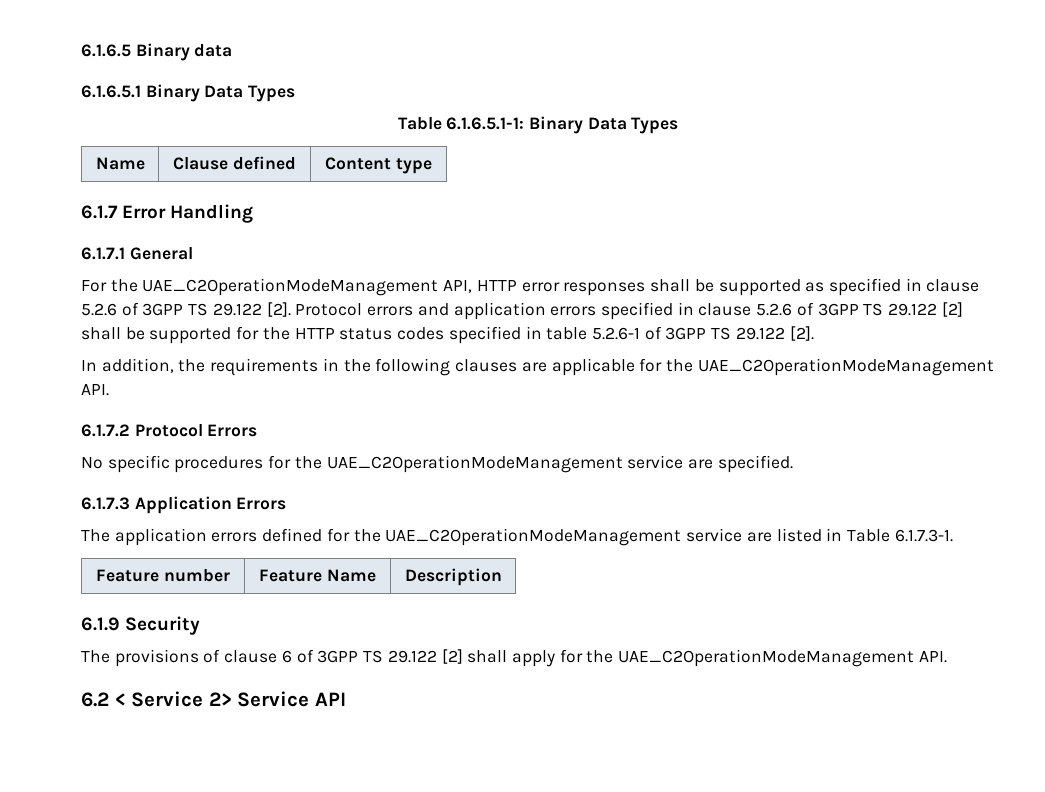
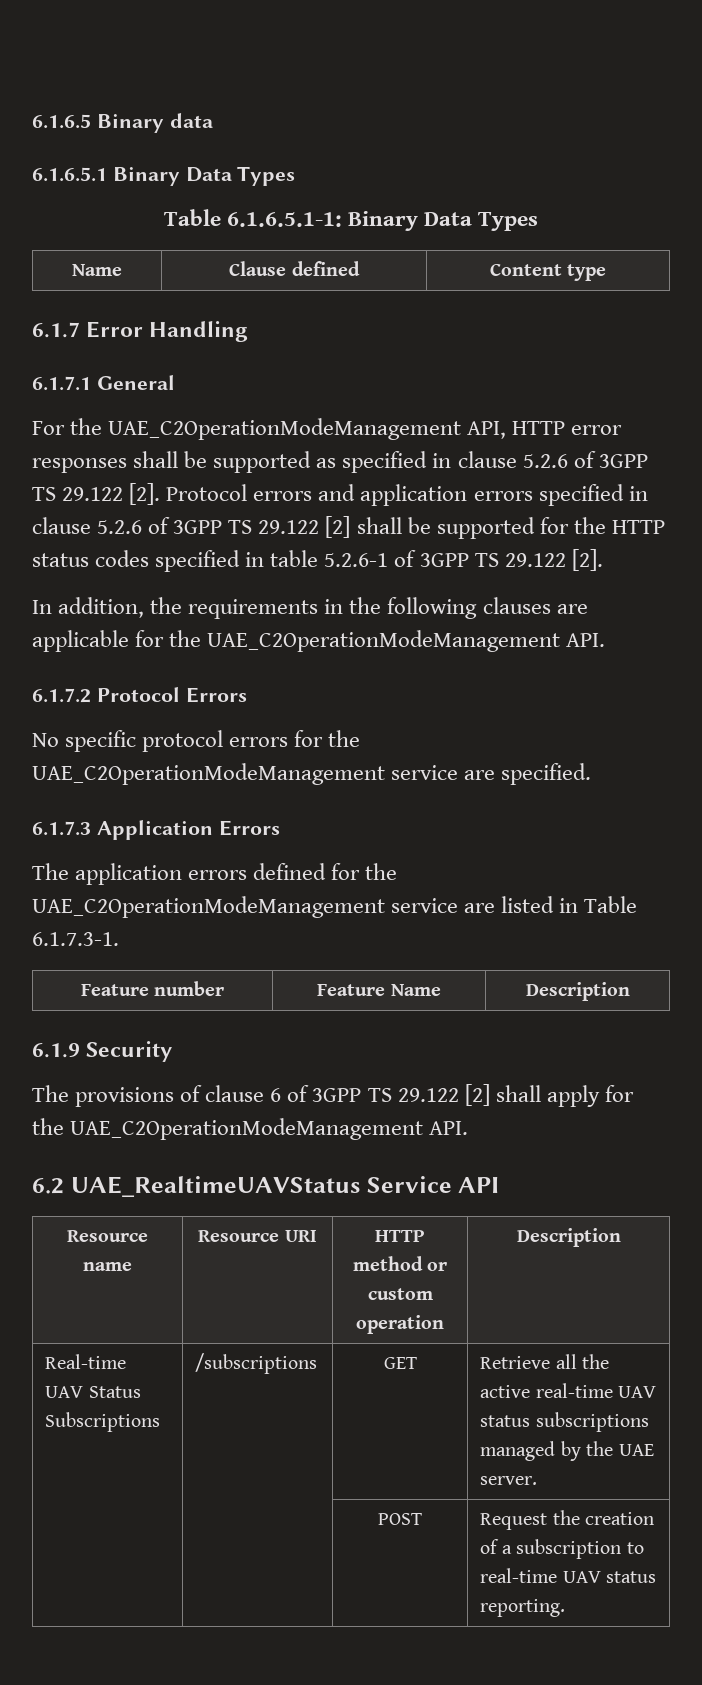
[174,456,264,473] procedures -> [142,730,289,752] protocol errors
[114,691,232,707] < Service 2> -> [70,1176,360,1197] UAE_RealtimeUAVStatus
(346, 699) none -> [67,1230,148,1242] [83,1262,132,1271] [198,1230,317,1242] [375,1230,425,1242] [352,1256,448,1271] [367,1288,433,1300] [356,1315,444,1334] [516,1228,621,1247] [45,1354,127,1369] [45,1386,141,1398] [45,1412,161,1432] [195,1353,318,1374] [383,1357,417,1369] [480,1354,610,1369] [480,1383,657,1398] [480,1412,649,1432] [480,1441,654,1461] [480,1476,538,1485] [378,1513,422,1525] [480,1510,655,1530] [480,1539,644,1559] [480,1568,657,1583] [480,1599,566,1617] // Resource name | Resource URI | HTTP method or custom operation | Description // Real-time UAV Status Subscriptions | /subscriptions | GET | Retrieve all the active real-time UAV status subscriptions managed by the UAE server. // | | POST | Request the creation of a subscription to real-time UAV status reporting.

